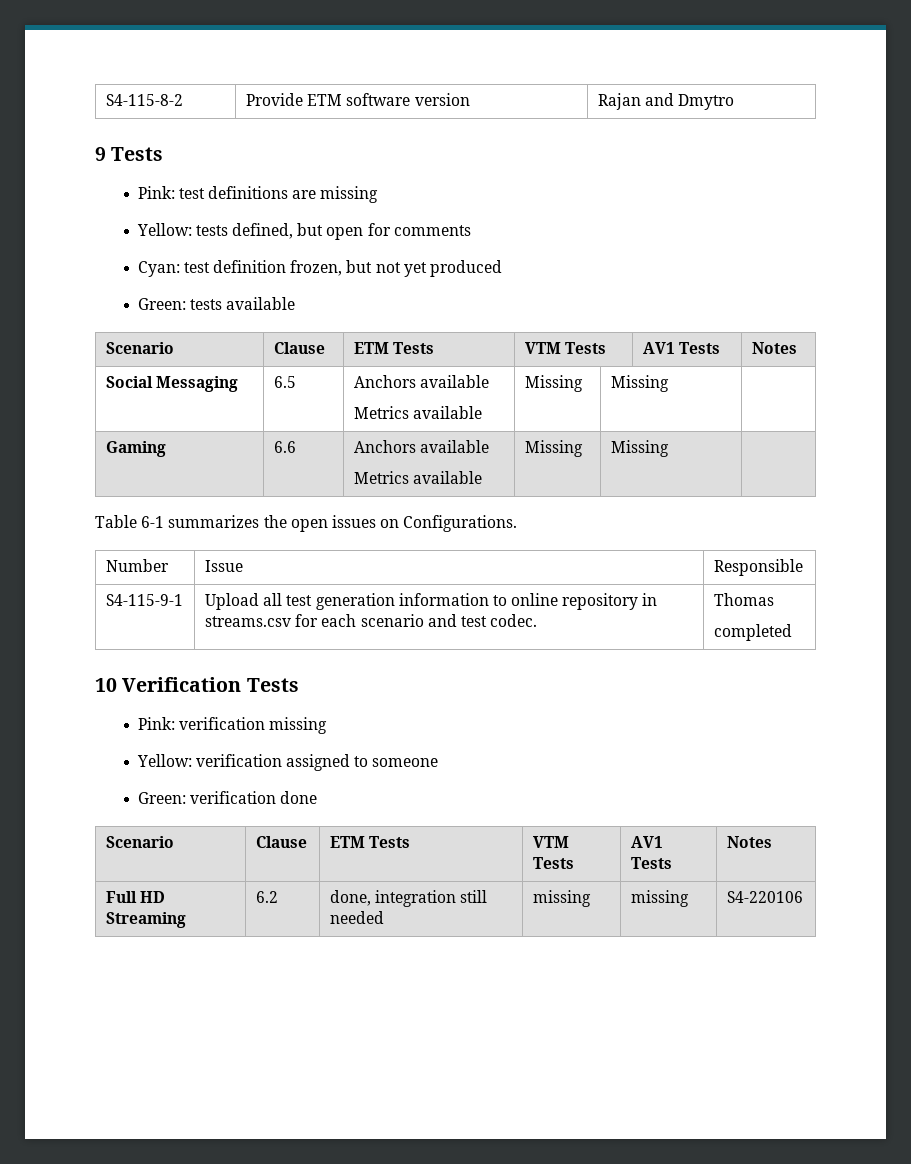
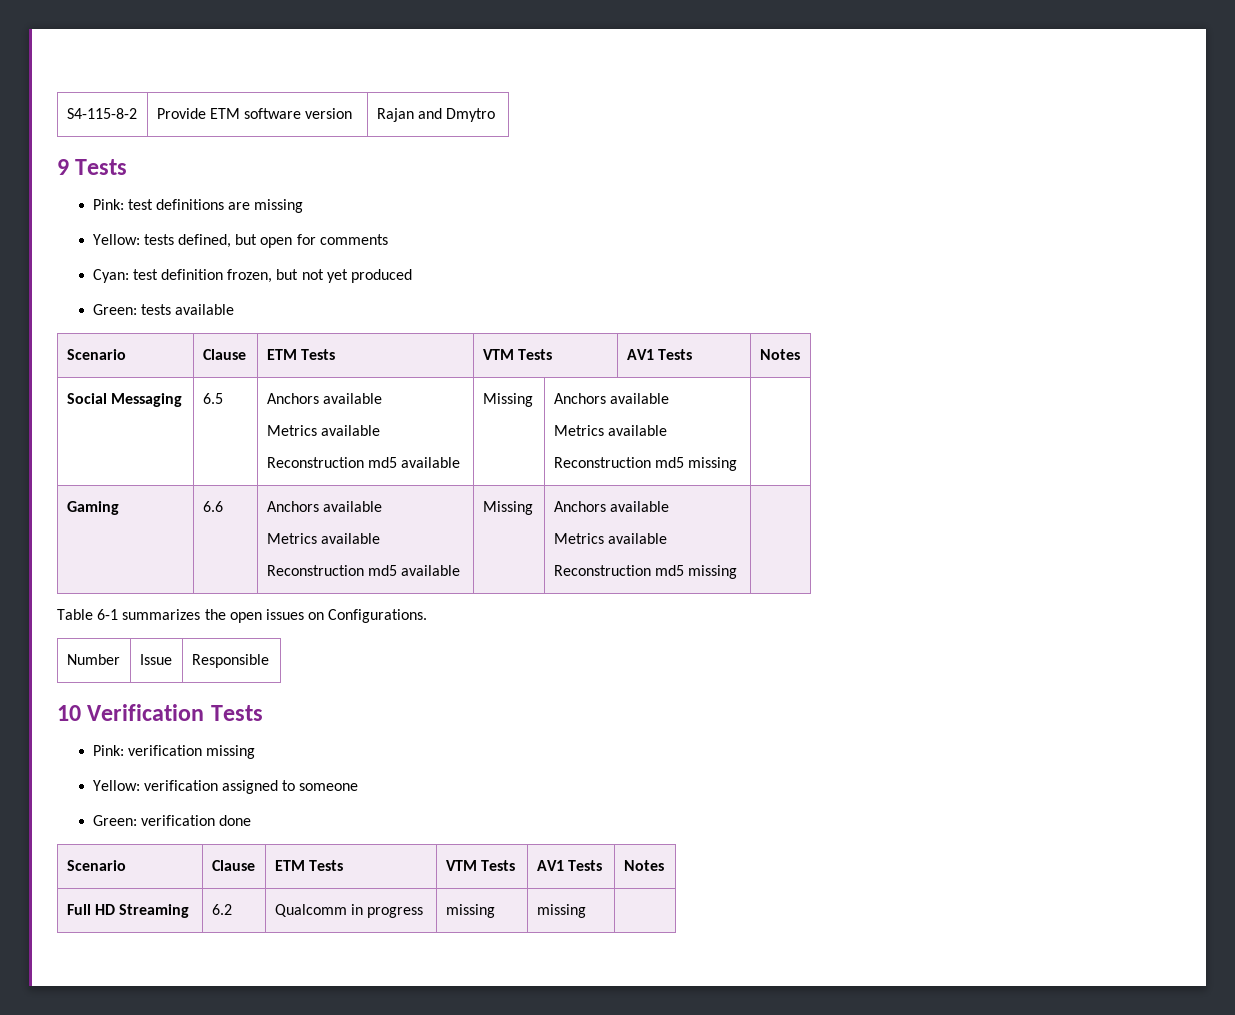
[524,375,583,392] [610,375,669,392] | Missing | Missing -> [266,457,461,468] [482,393,533,407] [553,393,669,404] [553,425,667,436] [553,457,738,471] // Reconstruction md5 available | Missing | Anchors available // Metrics available // Reconstruction md5 missing
[524,440,583,457] [610,440,669,457] | Missing | Missing -> [266,565,461,576] [482,501,533,515] [553,501,669,512] [553,533,667,544] [553,565,738,579] // Reconstruction md5 available | Missing | Anchors available // Metrics available // Reconstruction md5 missing
[105,594,183,606] [204,593,658,610] [204,614,538,627] [713,593,774,606] [713,624,792,641] // S4-115-9-1 | Upload all test generation information to online repository in streams.csv for each scenario and test codec. | Thomas // completed -> (269, 661) none
[329,890,488,907] [329,911,384,924] done, integration still needed -> [274,904,424,918] Qualcomm in progress
[726,891,803,903] S4-220106 -> (586, 911) none

